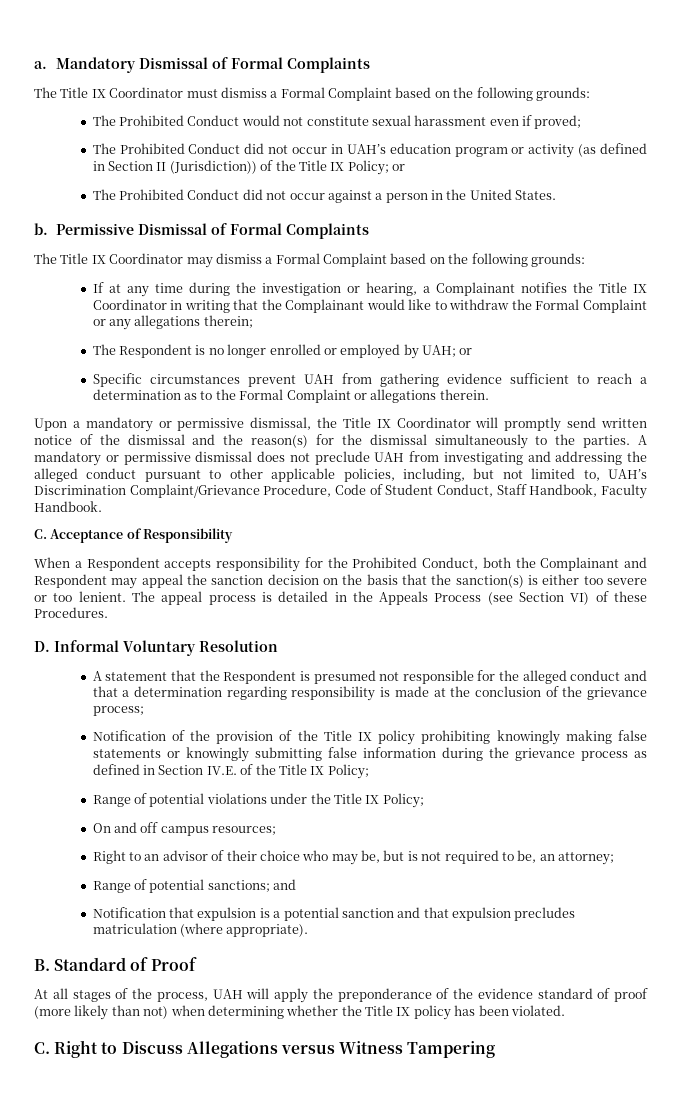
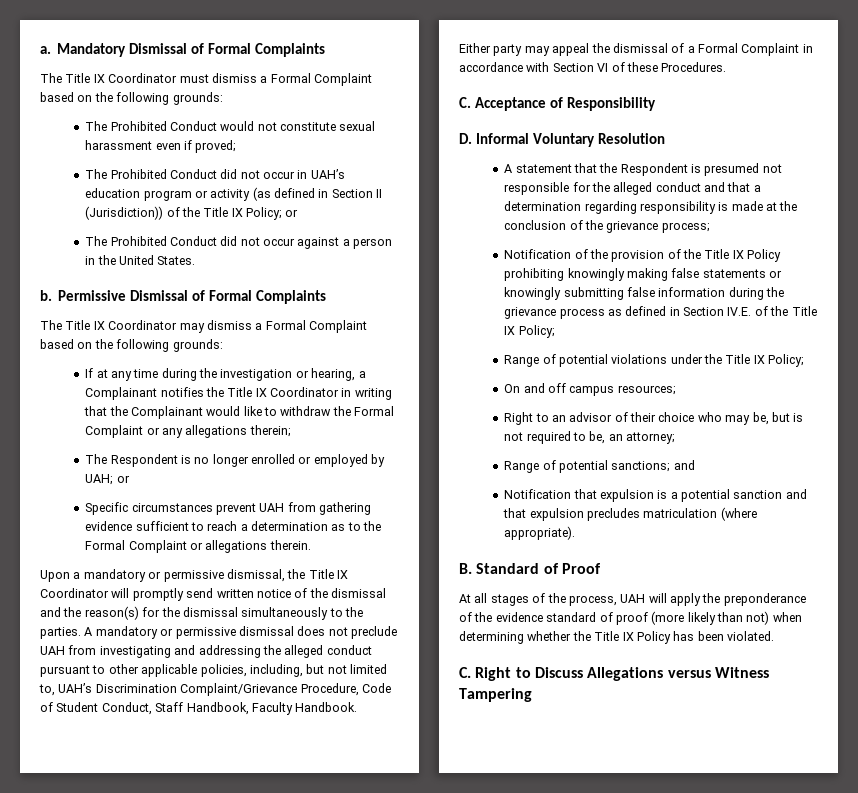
[34,528,234,543] [34,557,647,572] [34,574,647,589] [34,591,647,605] [34,607,108,618] C. Acceptance of Responsibility // When a Respondent accepts responsibility for the Prohibited Conduct, both the Complainant and Respondent may appeal the sanction decision on the basis that the sanction(s) is either too severe or too lenient. The appeal process is detailed in the Appeals Process (see Section VI) of these Procedures. -> [459,43,813,56] [459,62,727,72] [459,97,656,111] Either party may appeal the dismissal of a Formal Complaint in accordance with Section VI of these Procedures. // C. Acceptance of Responsibility
[378,730,416,745] policy -> [747,249,782,262] Policy
[413,1005,451,1020] policy -> [636,631,671,644] Policy

